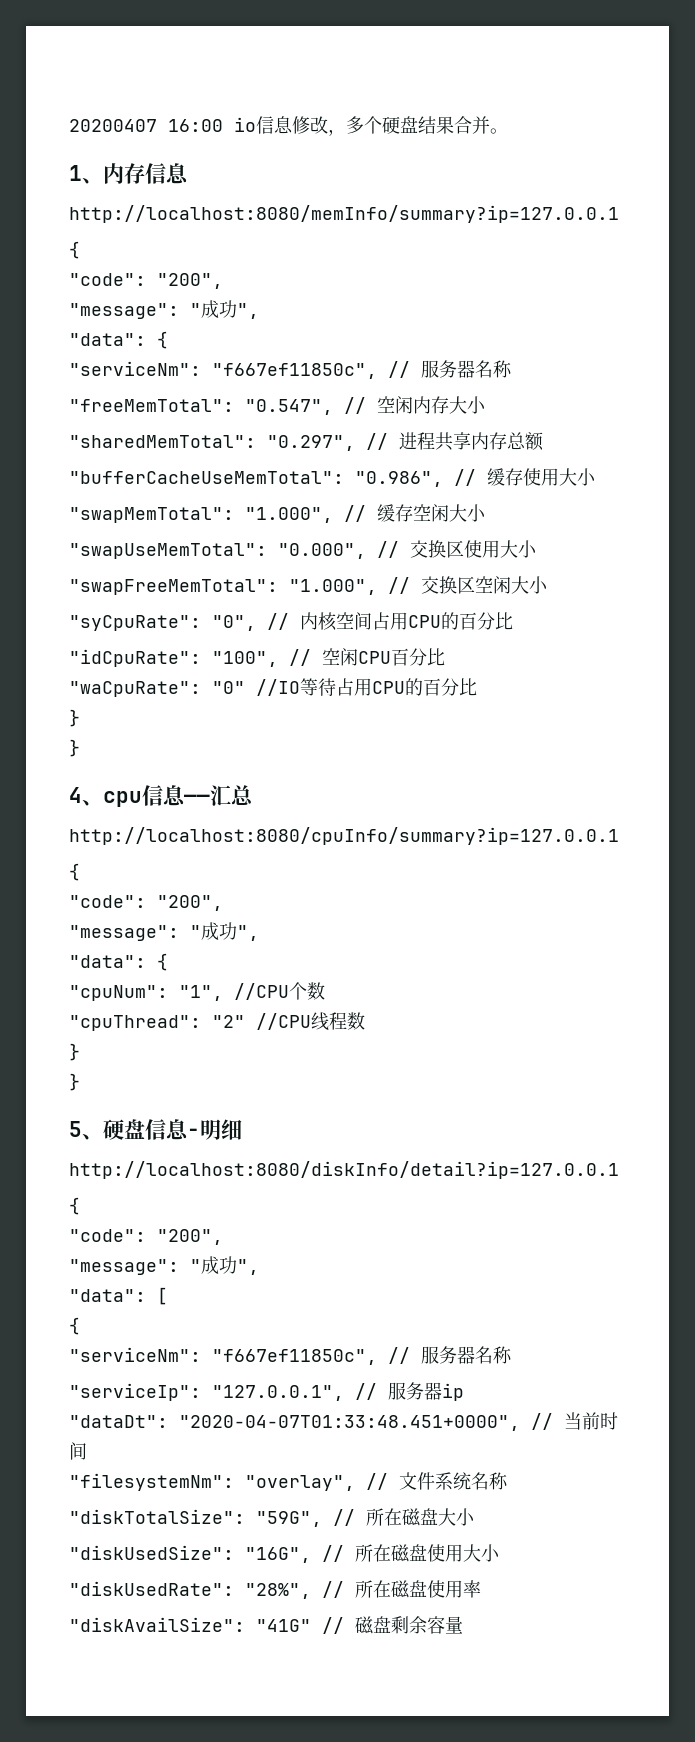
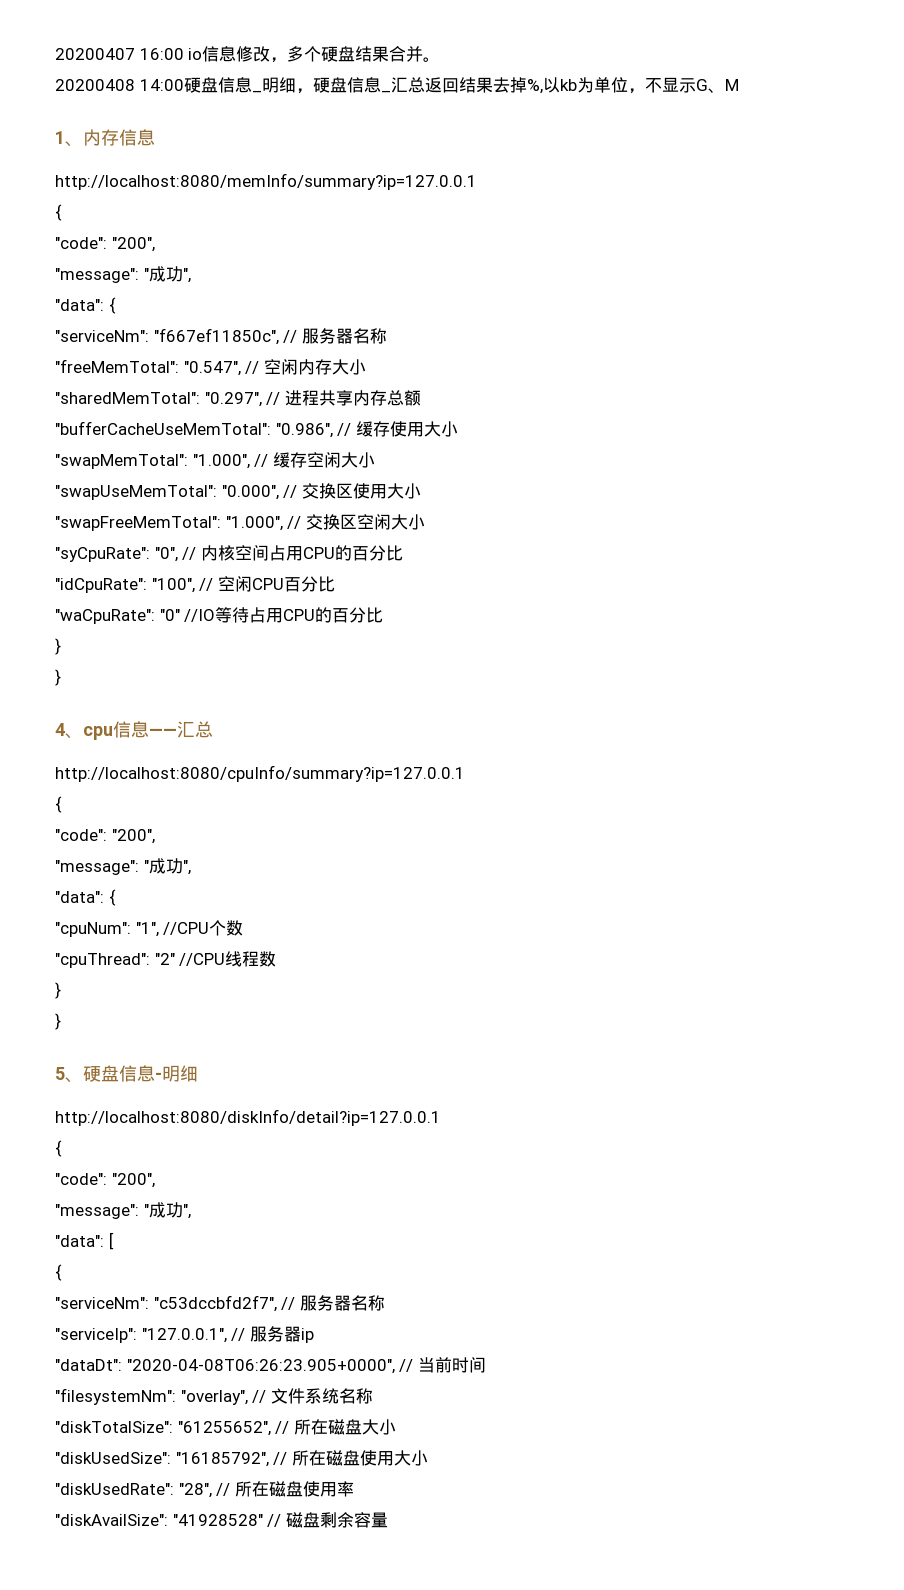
(508, 131) none -> [55,77,739,94] // 20200408 14:00硬盘信息_明细，硬盘信息_汇总返回结果去掉%,以kb为单位，不显示G、M
[212,1349,377,1365] "f667ef11850c", -> [153,1295,277,1312] "c53dccbfd2f7",
[179,1415,520,1431] "2020-04-07T01:33:48.451+0000", -> [126,1359,395,1374] "2020-04-08T06:26:23.905+0000",
[256,1511,322,1527] "59G", -> [177,1421,271,1436] "61255652",
[245,1547,311,1563] "16G", -> [175,1452,269,1467] "16185792",
[245,1583,311,1599] "28%", -> [178,1483,212,1498] "28",
[256,1619,311,1632] "41G" -> [172,1514,263,1526] "41928528"

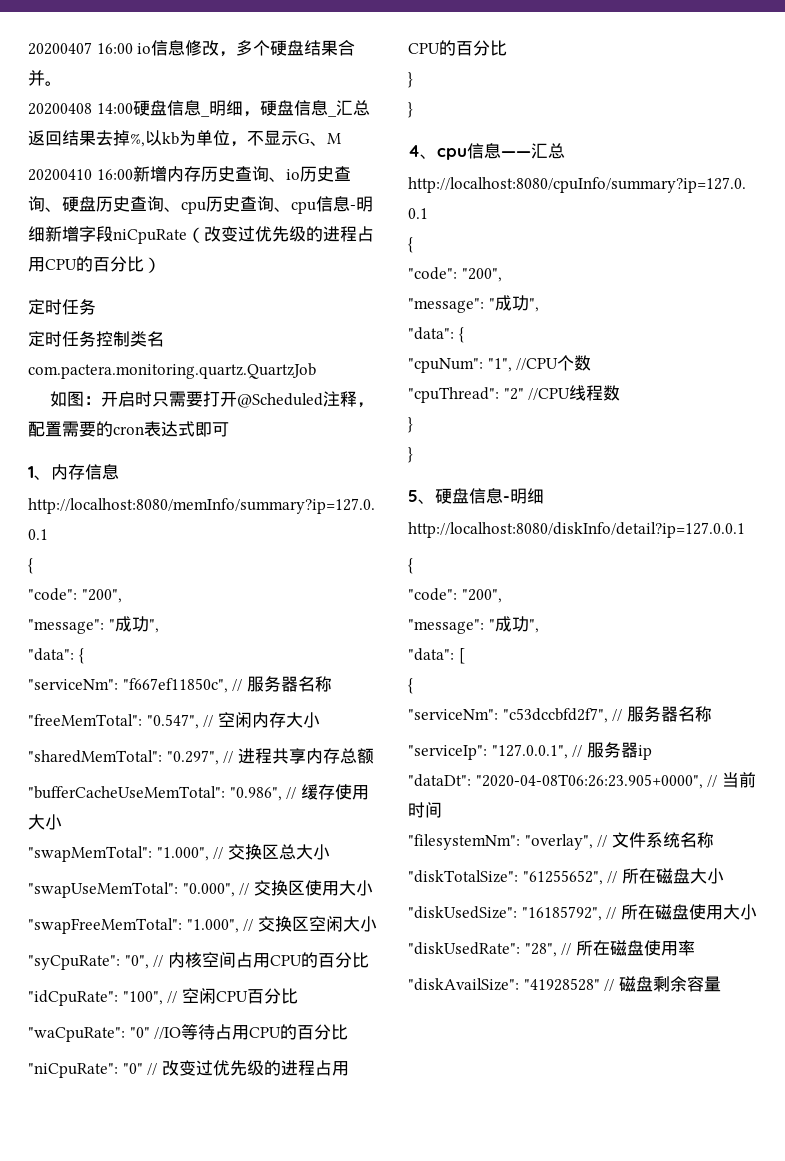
(739, 85) none -> [28,166,351,182] [28,196,373,214] [28,226,374,244] [28,256,161,273] [28,299,96,315] [28,331,164,347] [28,363,316,379] [50,391,375,408] [28,421,229,437] // 20200410 16:00新增内存历史查询、io历史查询、硬盘历史查询、cpu历史查询、cpu信息-明细新增字段niCpuRate（改变过优先级的进程占用CPU的百分比） // 定时任务 // 定时任务控制类名com.pactera.monitoring.quartz.QuartzJob // 如图：开启时只需要打开@Scheduled注释，配置需要的cron表达式即可
[272,452,341,468] 缓存空闲 -> [227,844,296,860] 交换区总
(384, 615) none -> [28,1060,349,1078] [408,40,507,56] // "niCpuRate": "0" // 改变过优先级的进程占用CPU的百分比

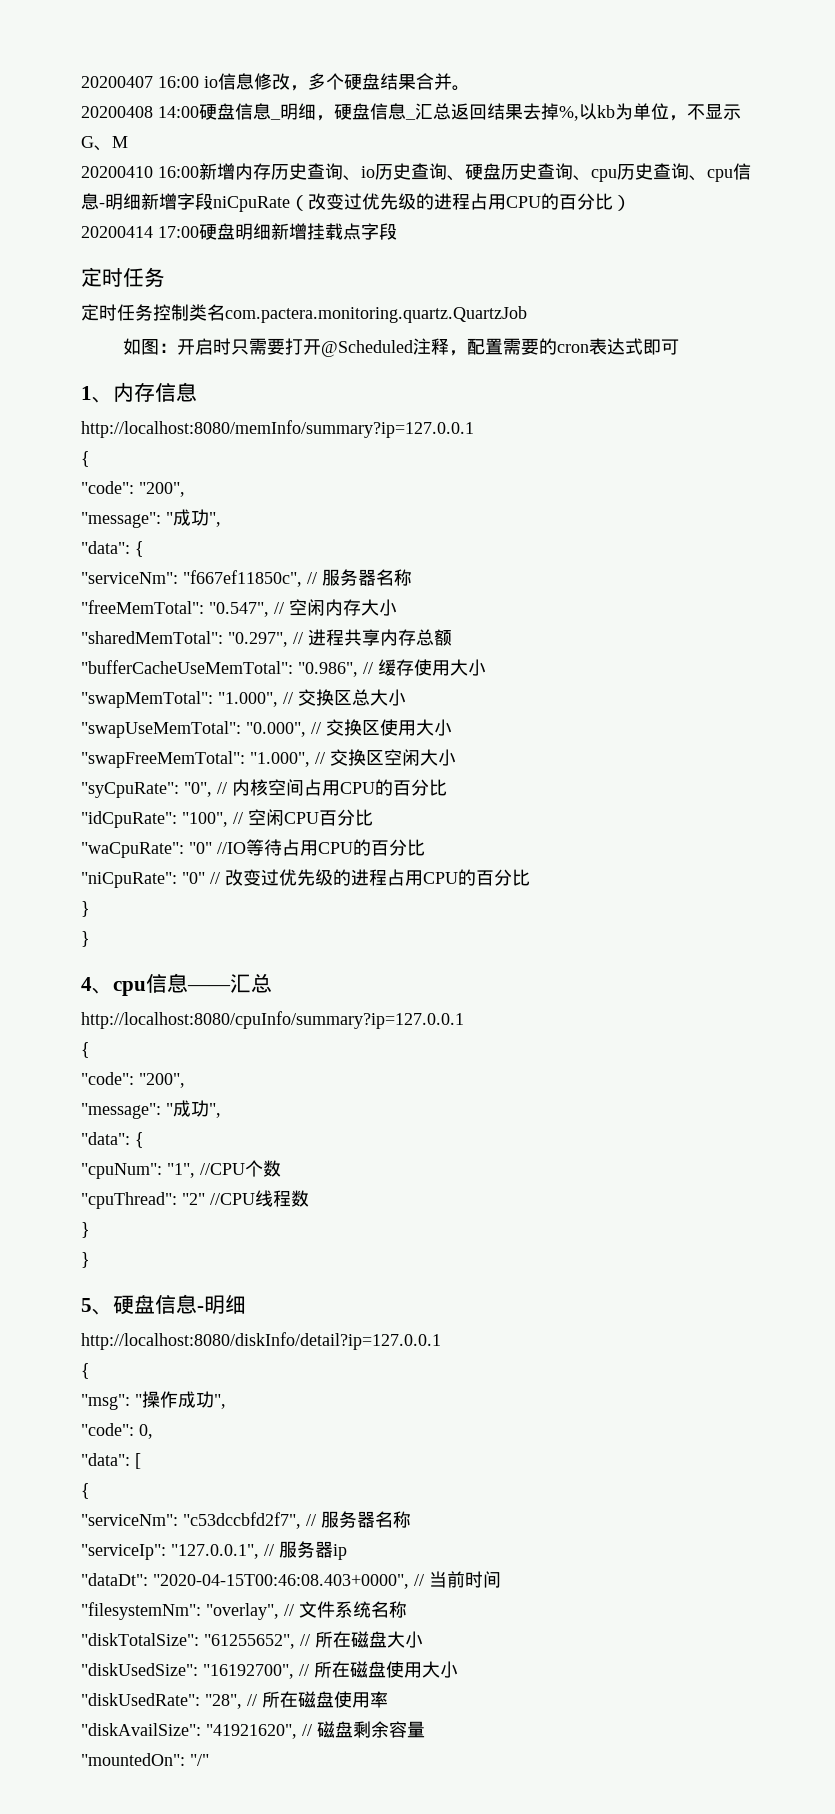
(161, 265) none -> [81,223,397,240] // 20200414 17:00硬盘明细新增挂载点字段
[408,588,502,603] [408,616,539,634] "code": "200", // "message": "成功", -> [81,1391,226,1410] [81,1423,153,1439] "msg": "操作成功", // "code": 0,
[475,774,703,789] "2020-04-08T06:26:23.905+0000", -> [153,1574,409,1589] "2020-04-15T00:46:08.403+0000",
[521,906,602,921] "16185792", -> [203,1664,294,1679] "16192700",
[523,978,600,991] "41928528" -> [206,1724,297,1739] "41921620",
(721, 984) none -> [81,1753,209,1766] // "mountedOn": "/"

